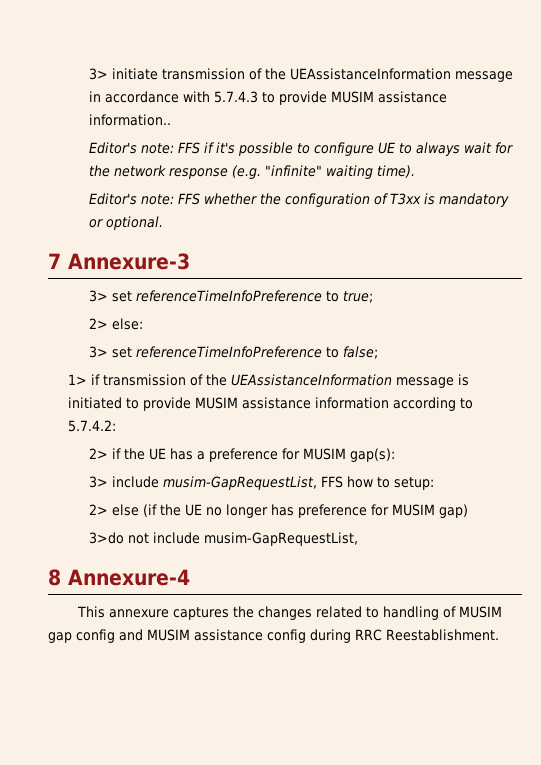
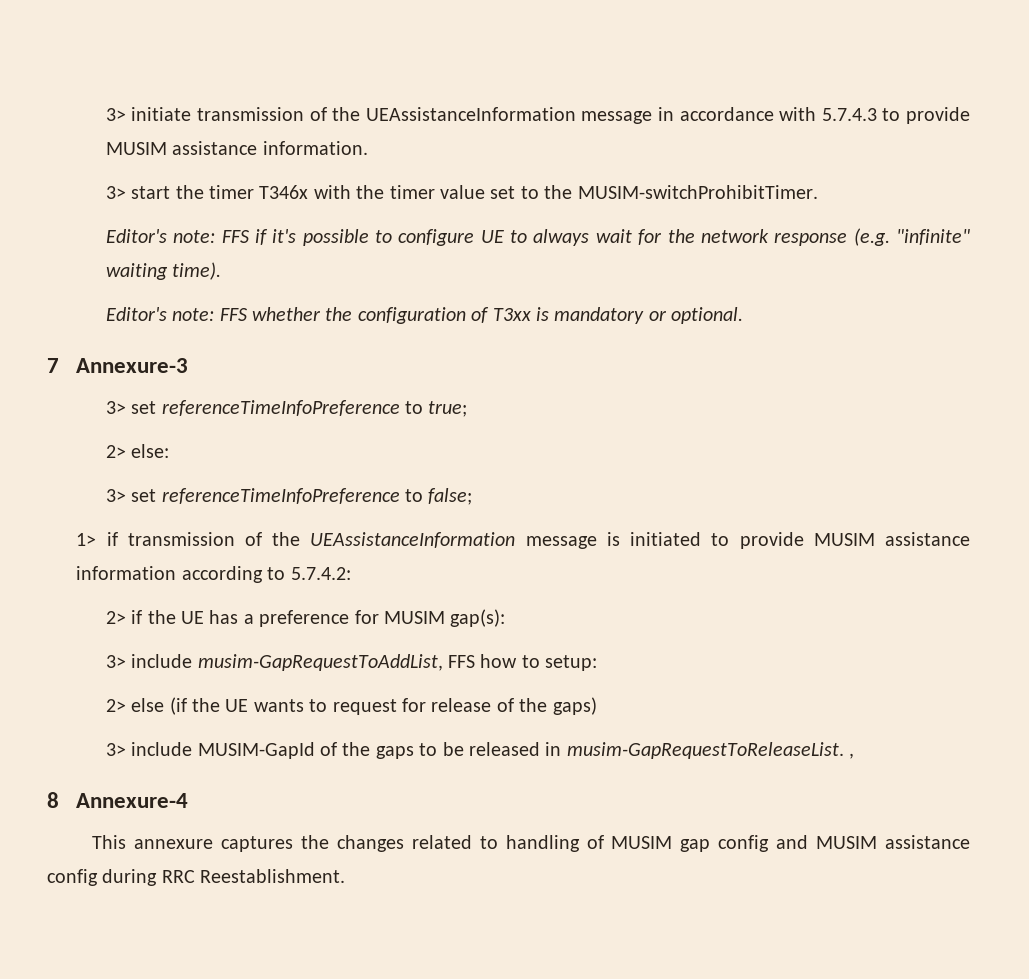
[88,114,171,126] information.. -> [262,141,368,155] [105,185,818,199] information. // 3> start the timer T346x with the timer value set to the MUSIM-switchProhibitTimer.
[162,476,317,490] musim-GapRequestList, -> [197,654,443,671] musim-GapRequestToAddList,
[205,504,468,518] [88,532,358,546] no longer has preference for MUSIM gap) // 3>do not include musim-GapRequestList, -> [253,697,597,715] [105,742,855,759] wants to request for release of the gaps) // 3> include MUSIM-GapId of the gaps to be released in musim-GapRequestToReleaseList. ,

